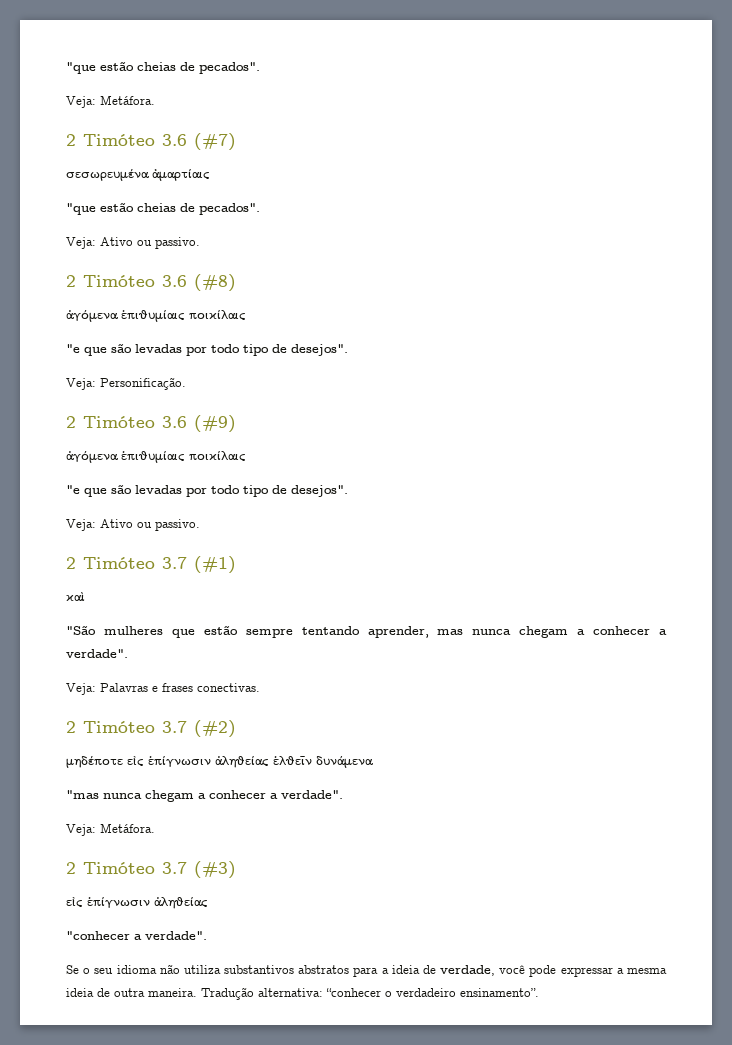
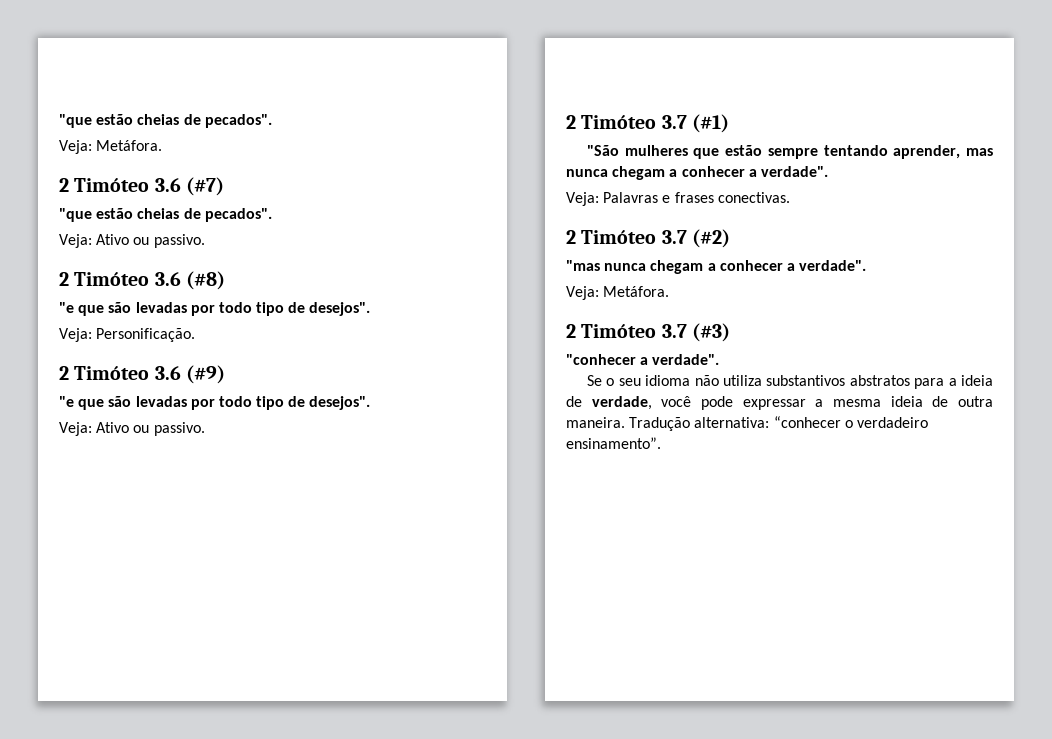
[66,169,210,181] // σεσωρευμένα ἁμαρτίαις -> (225, 186) none
[66,310,246,322] // ἀγόμενα ἐπιθυμίαις ποικίλαις -> (226, 280) none
[66,451,246,463] // ἀγόμενα ἐπιθυμίαις ποικίλαις -> (226, 374) none
[66,592,85,601] // καὶ -> (730, 123) none
[66,756,373,768] // μηδέποτε εἰς ἐπίγνωσιν ἀληθείας ἐλθεῖν δυνάμενα -> (731, 238) none
[66,897,208,909] // εἰς ἐπίγνωσιν ἀληθείας -> (731, 332) none

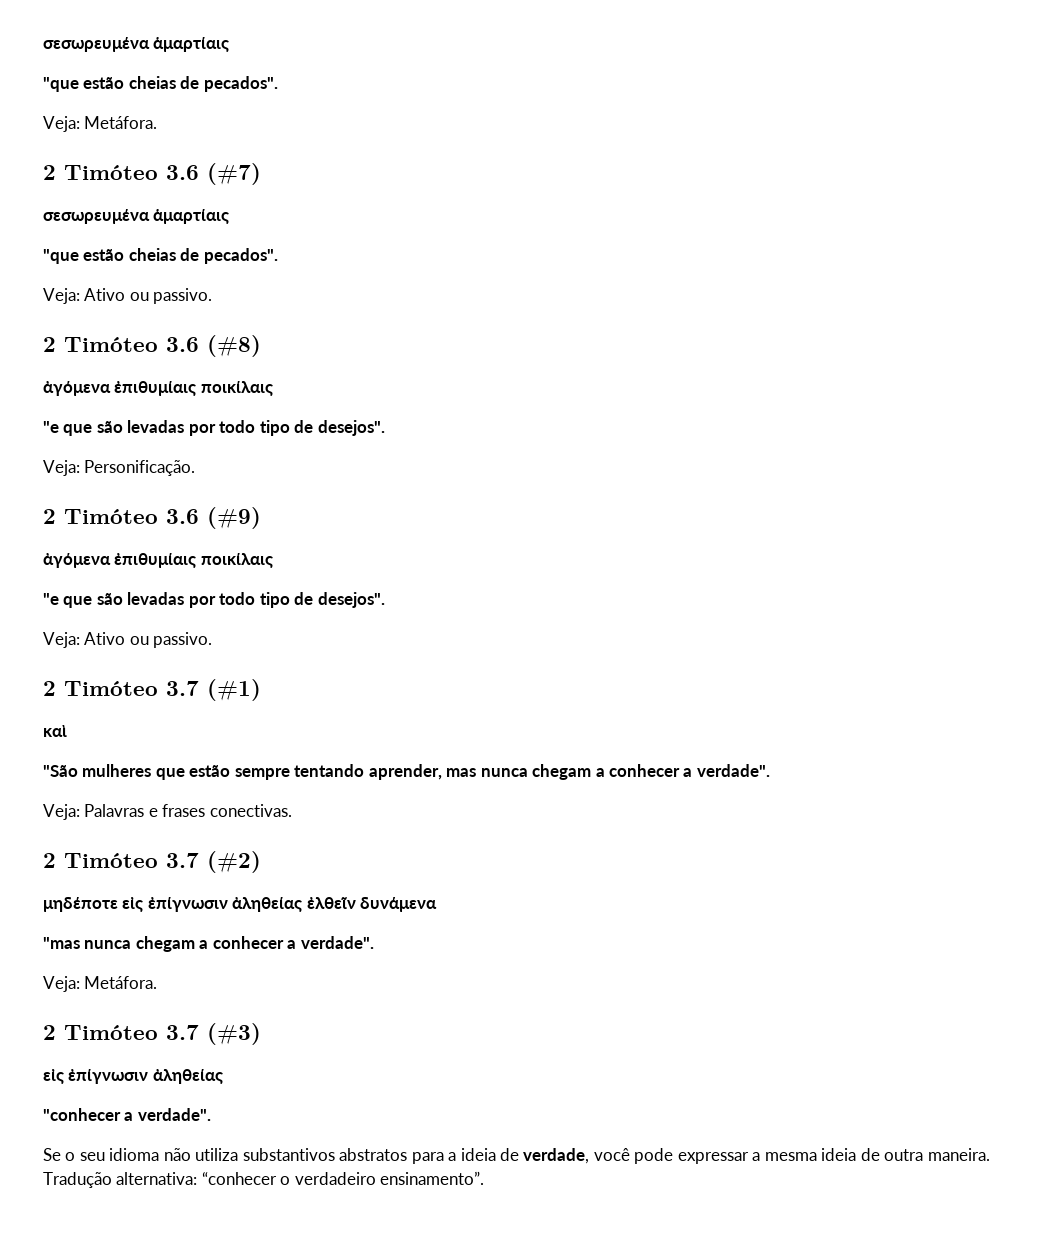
(59, 121) none -> [43,37,230,52] σεσωρευμένα ἁμαρτίαις //
(225, 186) none -> [43,209,230,224] // σεσωρευμένα ἁμαρτίαις
(226, 280) none -> [43,381,273,396] // ἀγόμενα ἐπιθυμίαις ποικίλαις
(226, 374) none -> [43,553,273,568] // ἀγόμενα ἐπιθυμίαις ποικίλαις
(730, 123) none -> [43,725,67,737] // καὶ
(731, 238) none -> [43,897,438,912] // μηδέποτε εἰς ἐπίγνωσιν ἀληθείας ἐλθεῖν δυνάμενα
(731, 332) none -> [43,1069,223,1084] // εἰς ἐπίγνωσιν ἀληθείας

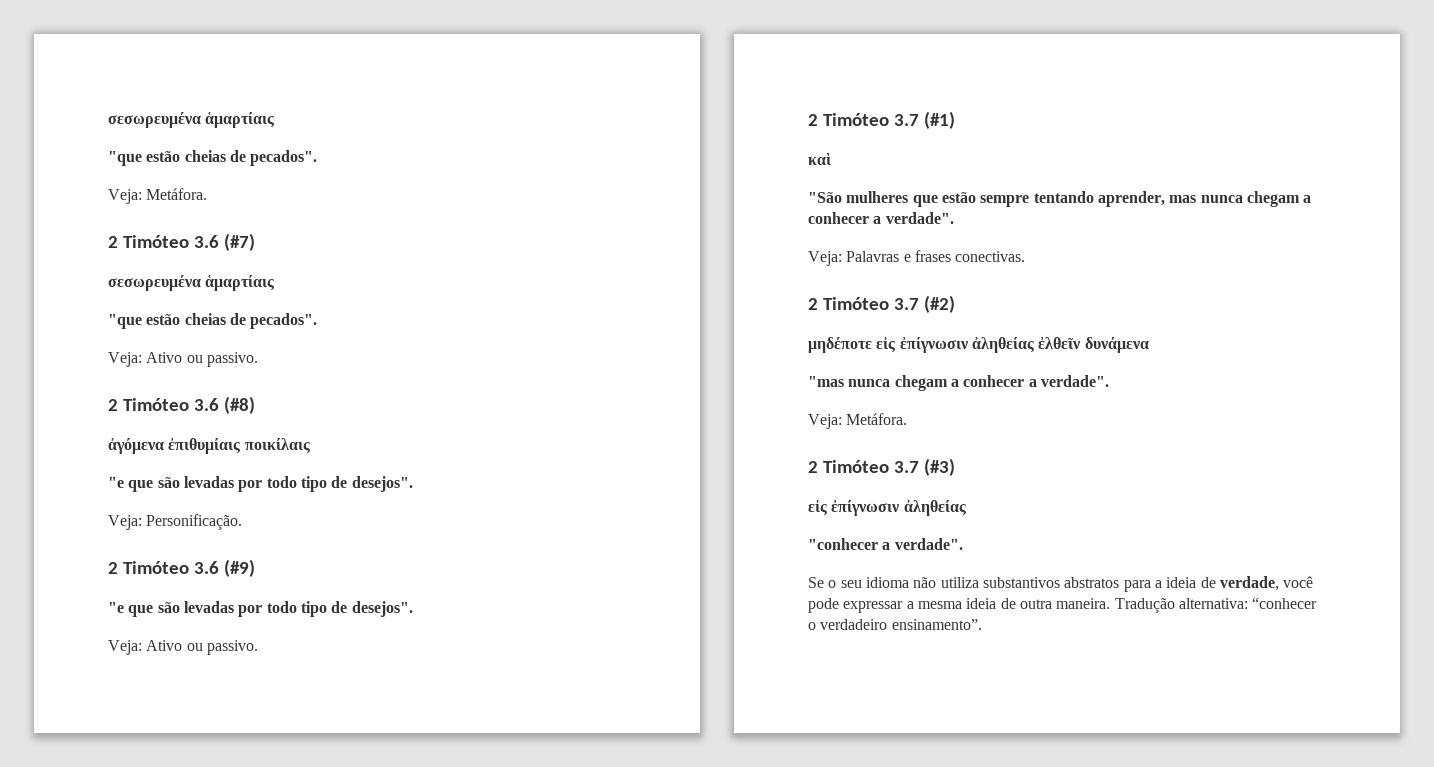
[43,553,273,568] // ἀγόμενα ἐπιθυμίαις ποικίλαις -> (255, 568) none

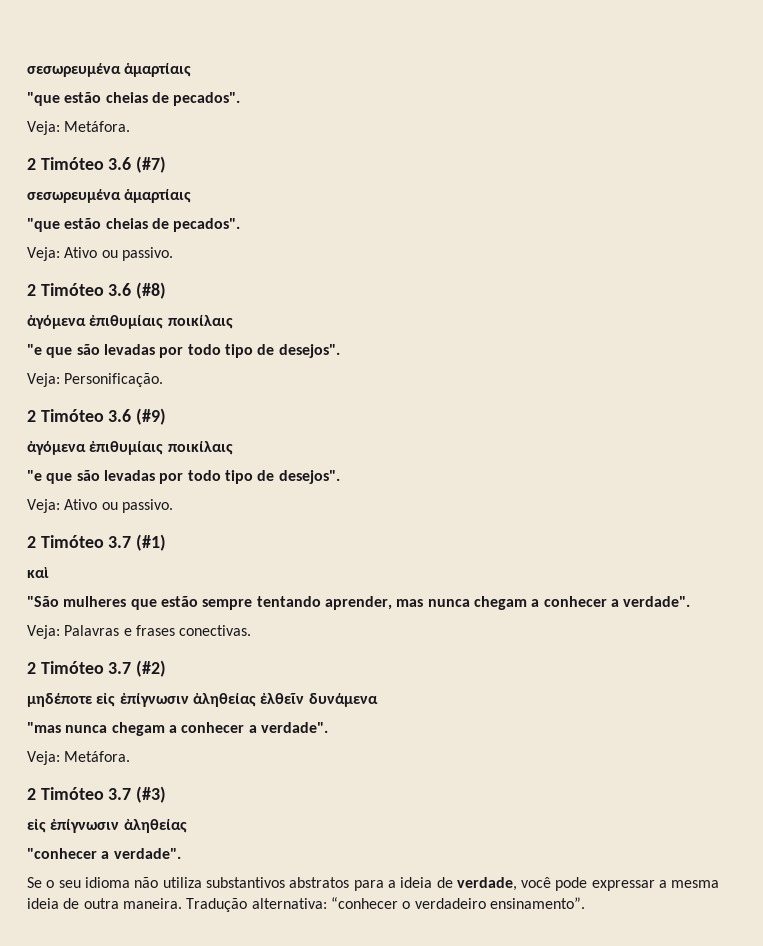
(255, 568) none -> [27,441,233,455] // ἀγόμενα ἐπιθυμίαις ποικίλαις

